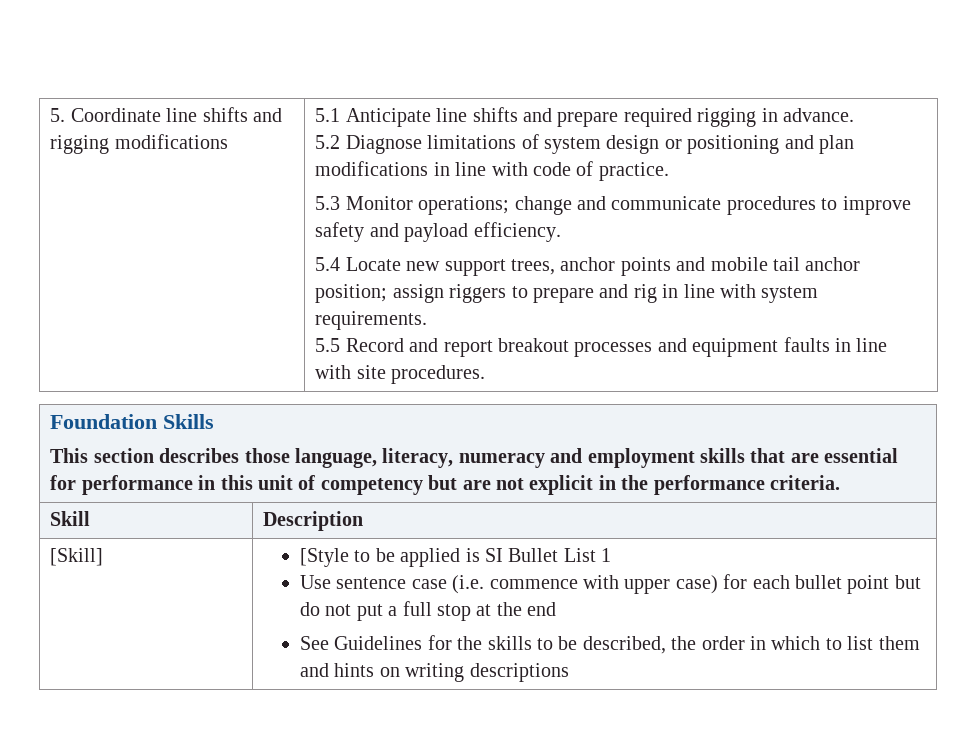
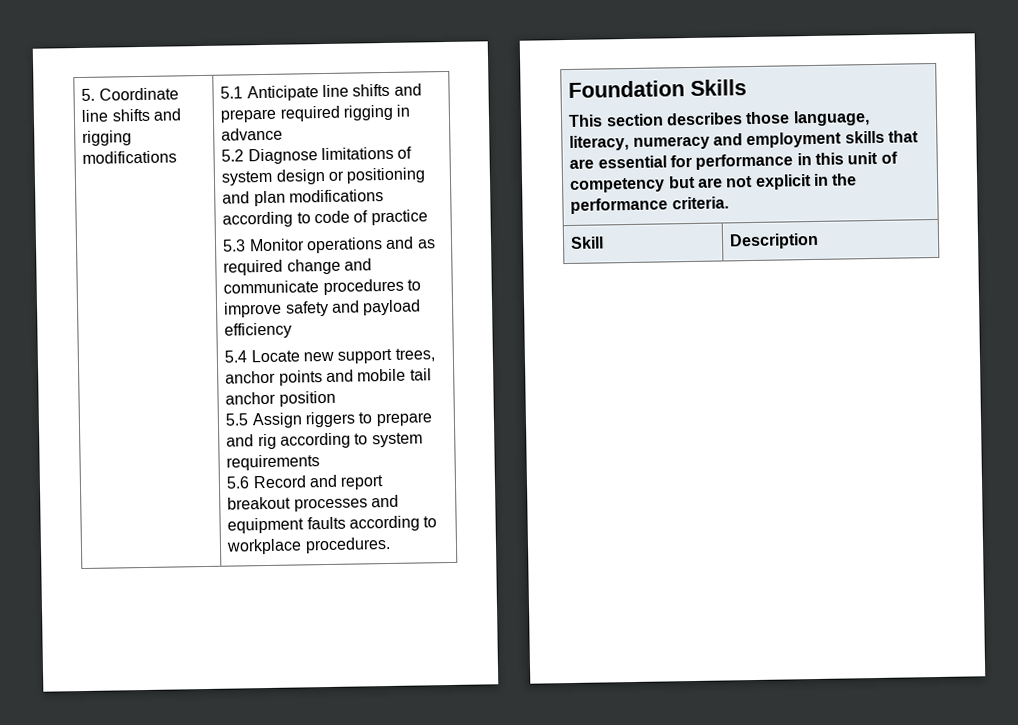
[783,108,855,122] advance. -> [221,127,284,141] advance
[433,162,528,176] in line with -> [222,211,311,228] according to
[598,162,669,181] practice. -> [370,209,428,226] practice
[418,196,510,215] operations; -> [305,236,436,254] [223,259,284,276] operations and as required
[473,222,561,242] efficiency. -> [224,322,293,339] efficiency
[315,284,444,303] position; assign -> [278,390,336,407] [225,412,303,429] position // 5.5 Assign
[662,284,819,303] [315,311,428,330] [315,338,341,352] in line with system requirements. // 5.5 -> [279,432,423,449] [226,454,321,471] [226,476,251,489] according to system requirements // 5.6
[835,338,888,352] [315,365,386,379] in line with site -> [348,515,438,532] [226,538,303,555] according to workplace
[50,548,104,566] [300,548,612,567] [300,574,921,594] [300,601,557,621] [300,635,920,654] [300,663,569,682] // [Skill] | [Style to be applied is SI Bullet List 1 // Use sentence case (i.e. commence with upper case) for each bullet point but do not put a full stop at the end // See Guidelines for the skills to be described, the order in which to list them and hints on writing descriptions -> (820, 241) none

